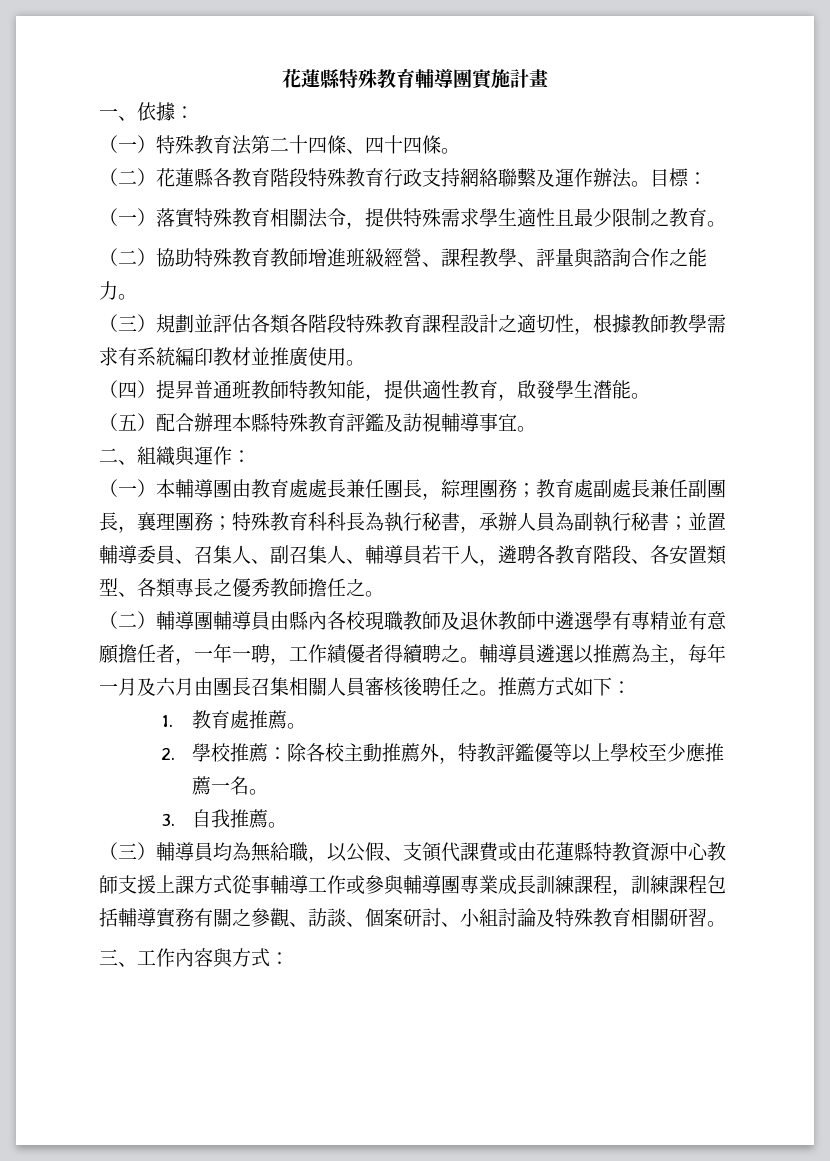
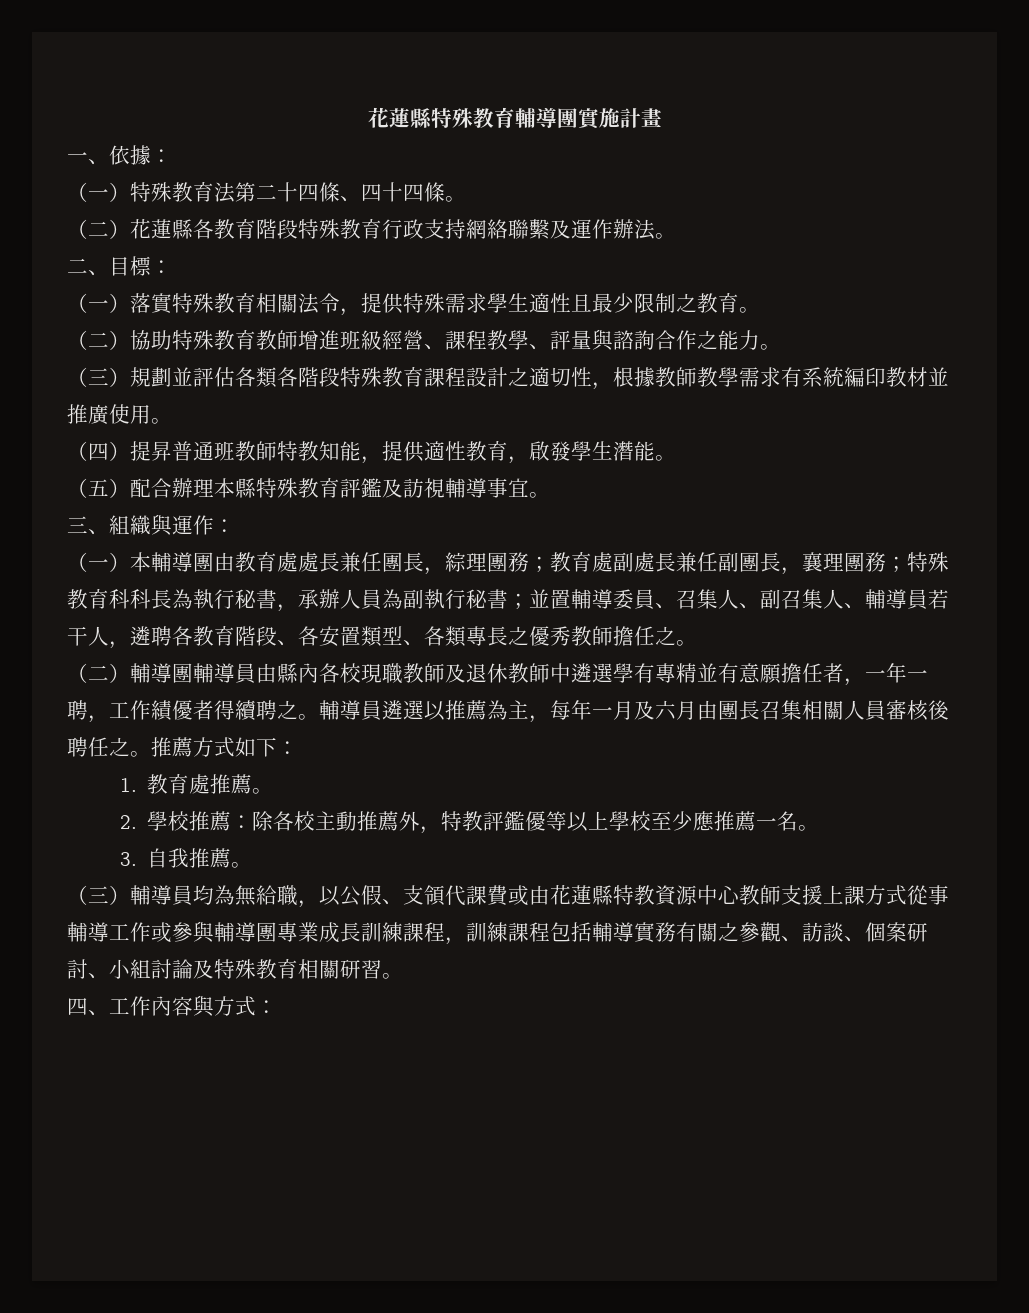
(650, 184) none -> [67,258,109,276] // 二、
[99,448,118,463] 二 -> [67,516,88,533] 三
[99,949,118,965] 三 -> [67,998,88,1015] 四

